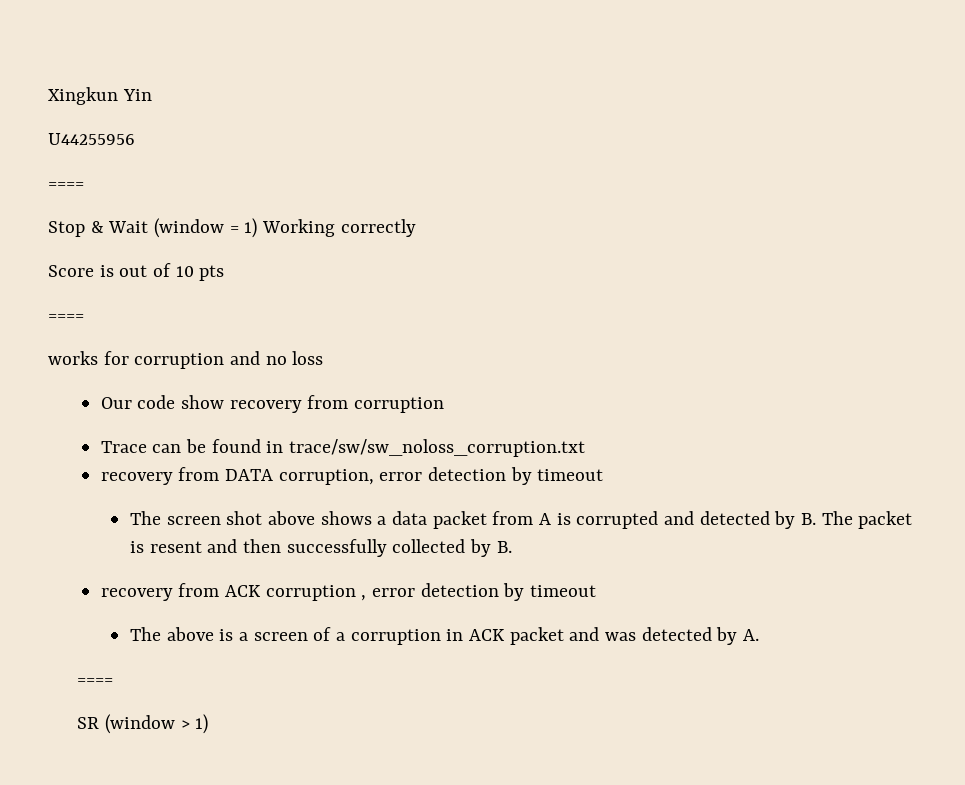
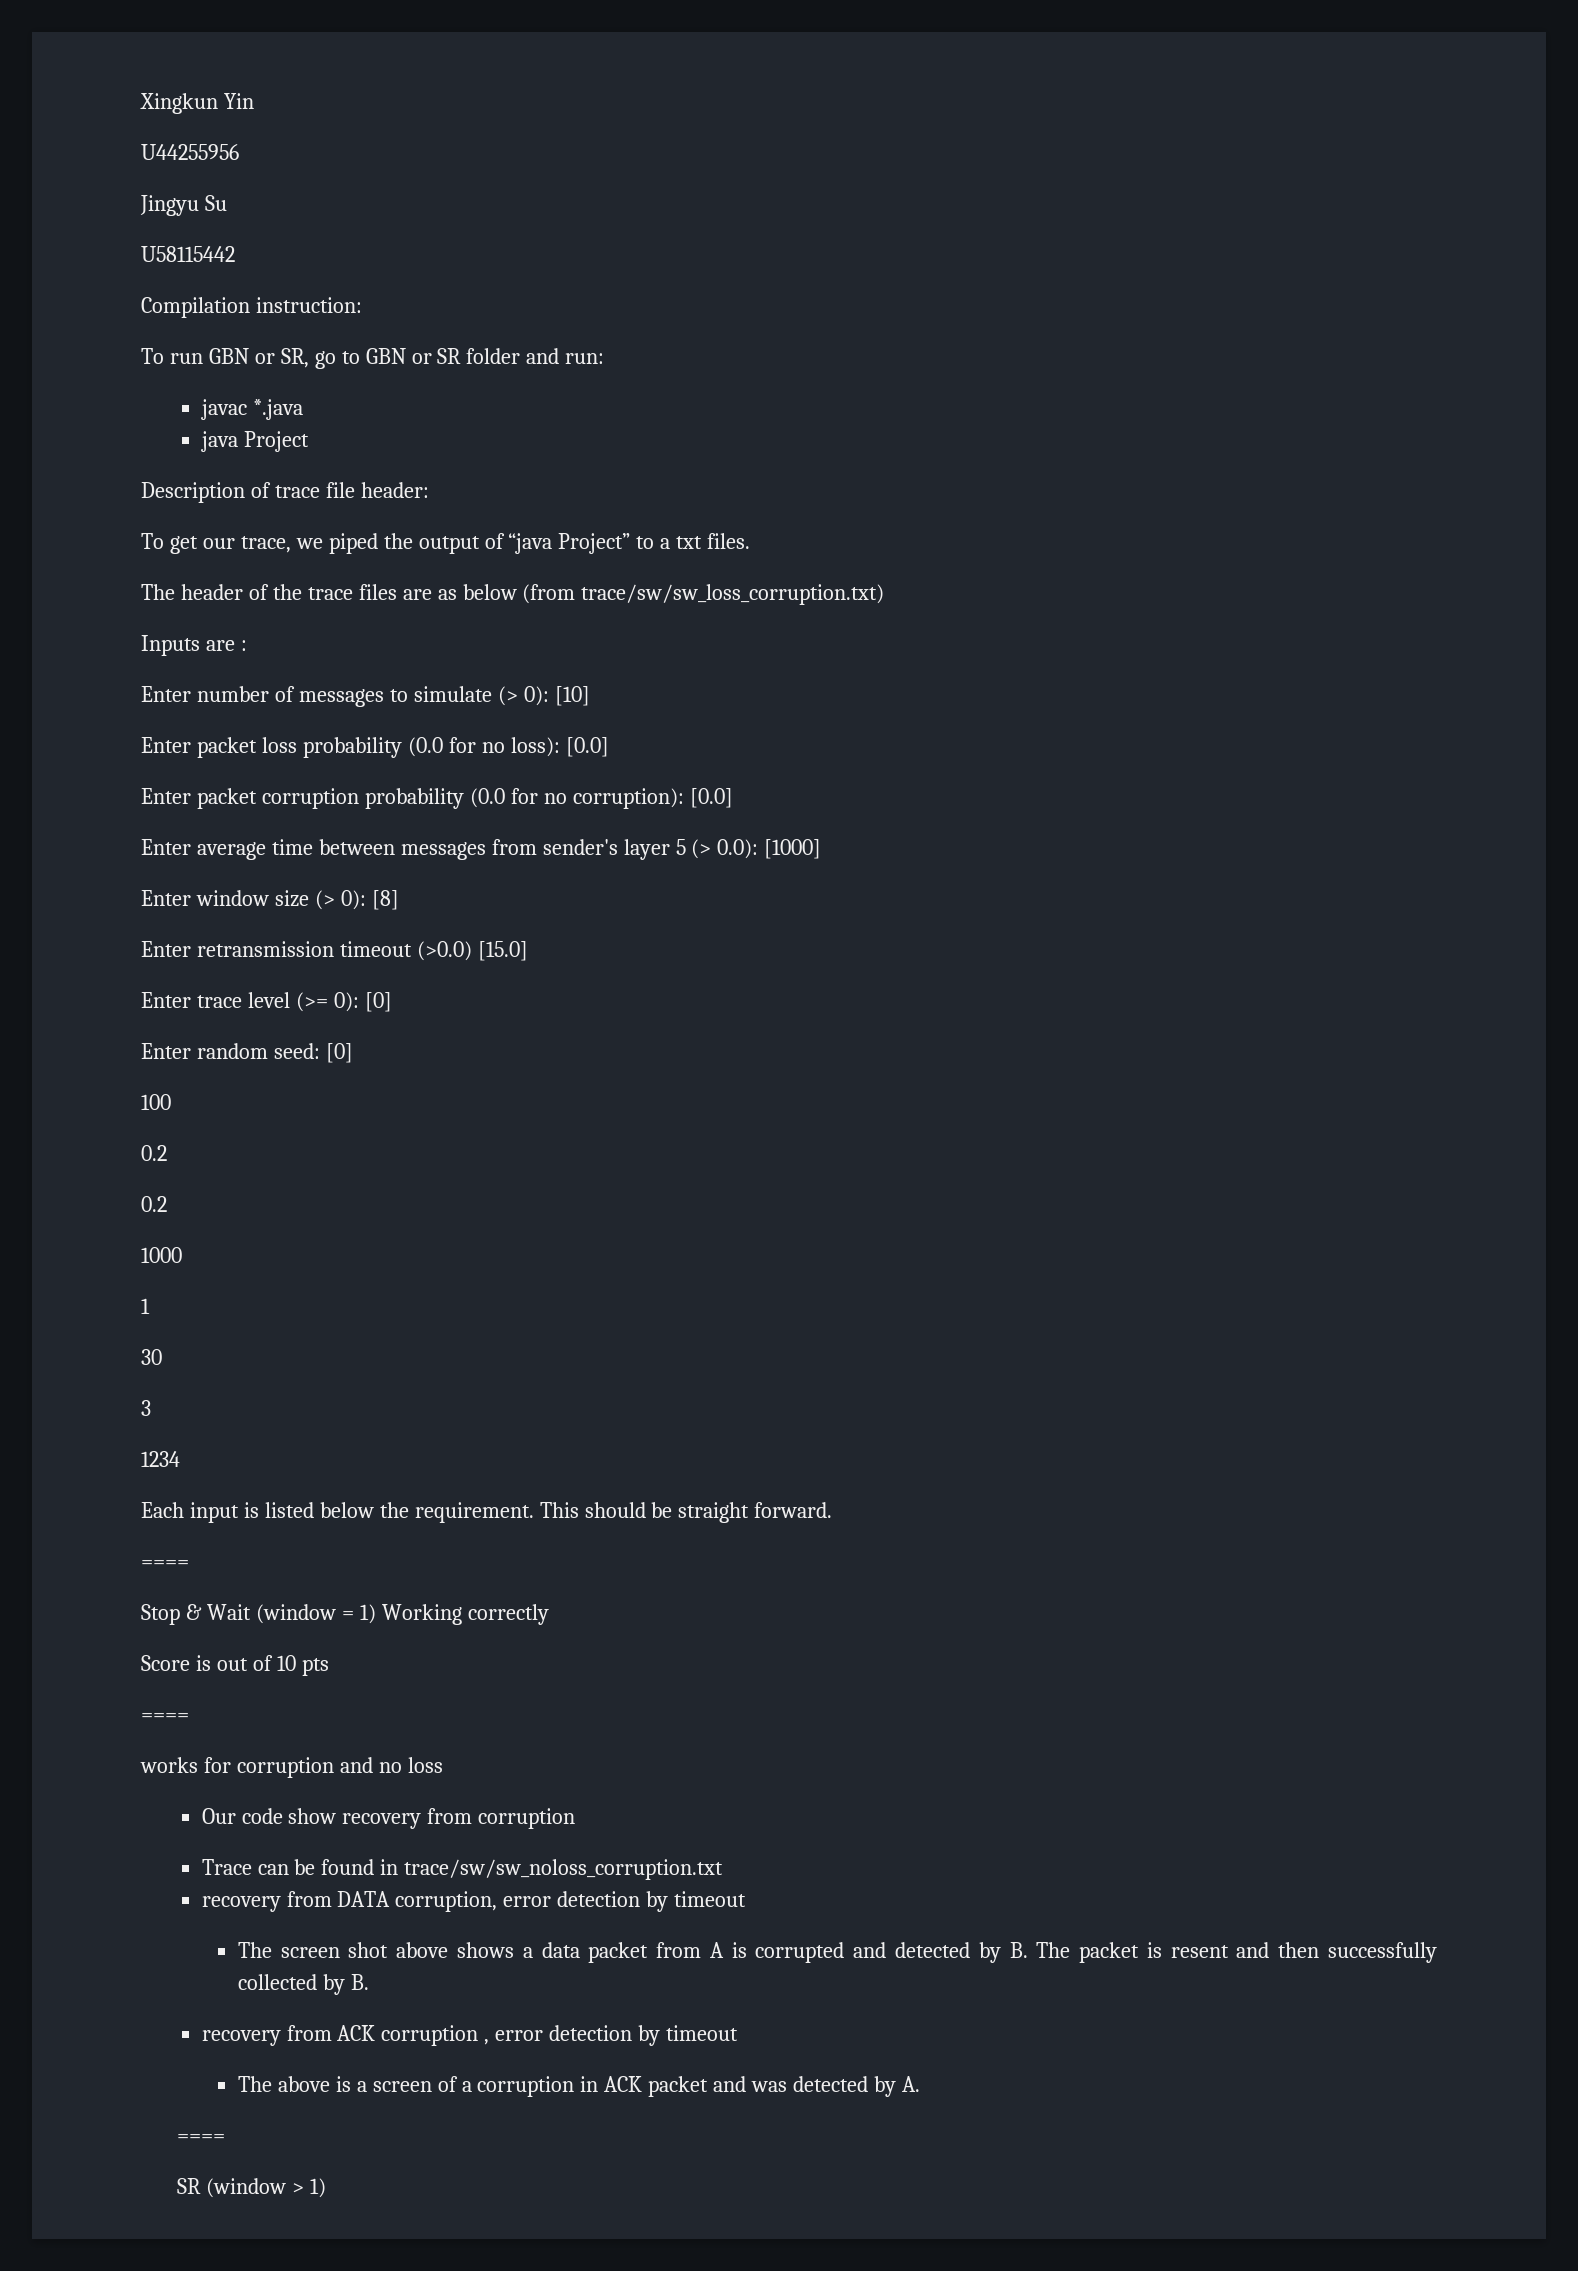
(135, 139) none -> [140,195,227,216] [141,246,235,262] [141,297,362,318] [141,348,605,369] [200,399,303,420] [200,431,309,452] [141,482,429,503] [141,533,751,554] [141,584,885,605] [141,635,247,656] [141,686,590,707] [141,737,609,758] [141,788,733,809] [141,839,822,860] [141,890,399,910] [141,941,528,961] [141,992,392,1012] [141,1043,353,1063] [141,1094,171,1110] [141,1145,167,1161] [141,1196,167,1212] [141,1247,182,1263] [141,1298,150,1314] [141,1349,162,1365] [141,1400,151,1416] [141,1451,180,1467] [141,1502,833,1523] // Jingyu Su // U58115442 // Compilation instruction: // To run GBN or SR, go to GBN or SR folder and run: // javac *.java // java Project // Description of trace file header: // To get our trace, we piped the output of “java Project” to a txt files. // The header of the trace files are as below (from trace/sw/sw_loss_corruption.txt) // Inputs are : // Enter number of messages to simulate (> 0): [10] // Enter packet loss probability (0.0 for no loss): [0.0] // Enter packet corruption probability (0.0 for no corruption): [0.0] // Enter average time between messages from sender's layer 5 (> 0.0): [1000] // Enter window size (> 0): [8] // Enter retransmission timeout (>0.0) [15.0] // Enter trace level (>= 0): [0] // Enter random seed: [0] // 100 // 0.2 // 0.2 // 1000 // 1 // 30 // 3 // 1234 // Each input is listed below the requirement. This should be straight forward.

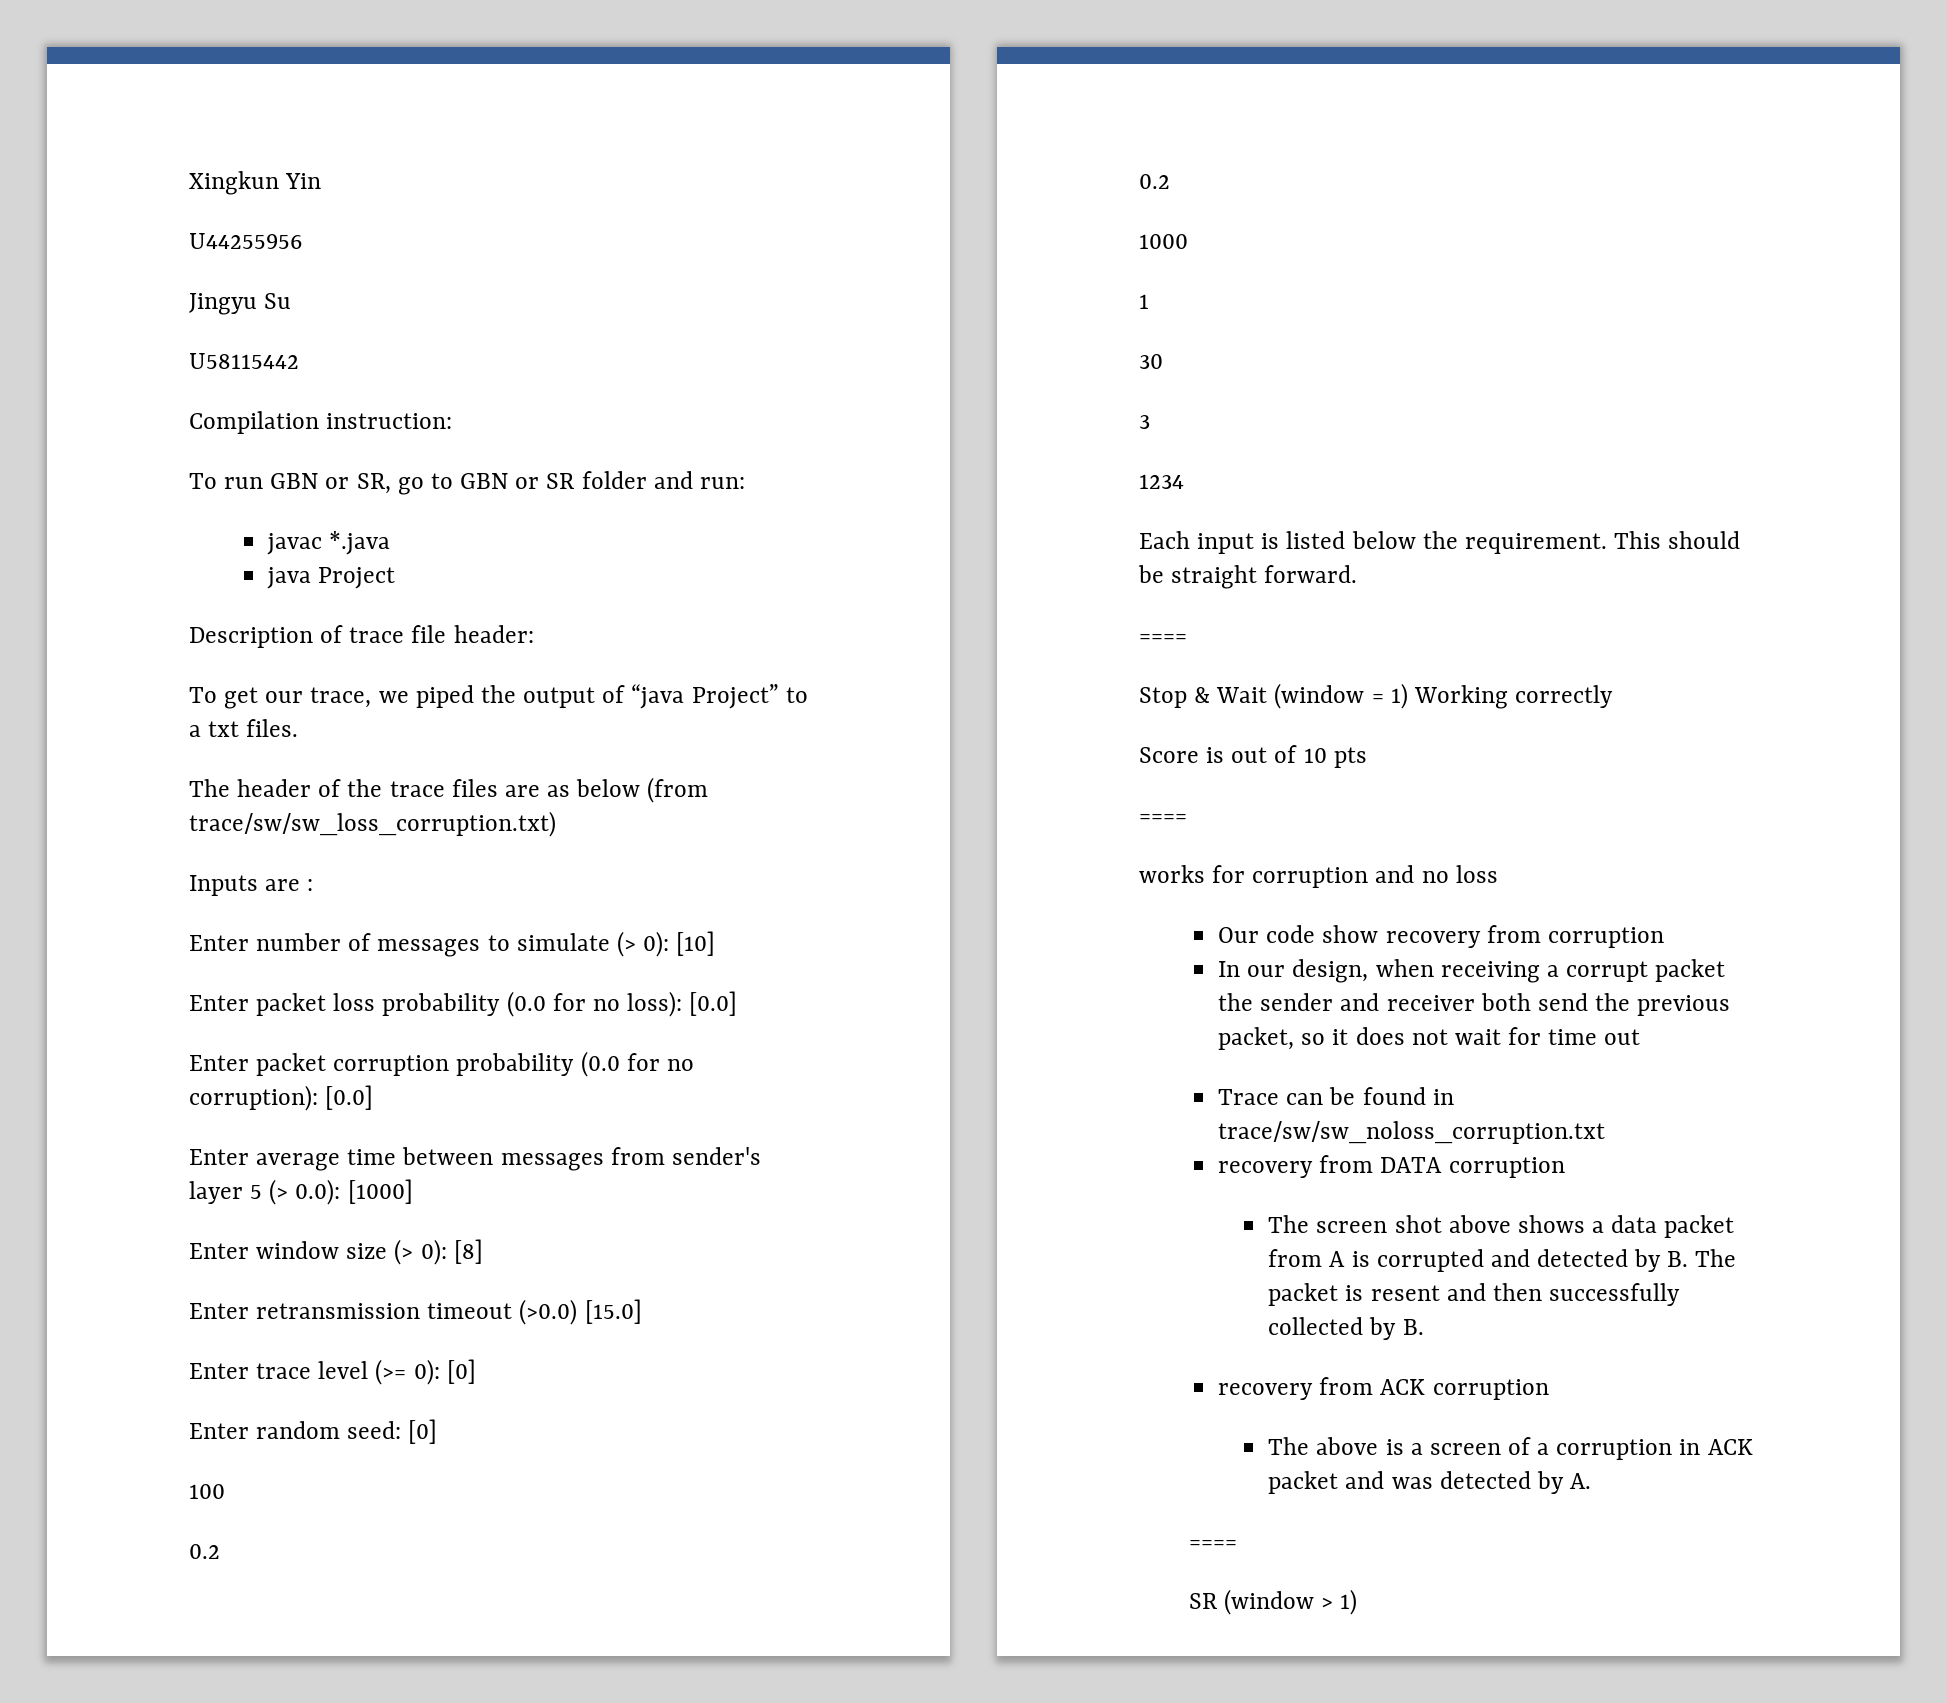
(576, 1818) none -> [1218,959,1726,983] [1218,993,1731,1016] [1218,1027,1641,1050] // In our design, when receiving a corrupt packet the sender and receiver both send the previous packet, so it does not wait for time out
[395,1891,747,1912] corruption, error detection by timeout -> [1448,1157,1565,1178] corruption
[484,2025,739,2046] , error detection by timeout -> (1549, 1389) none

